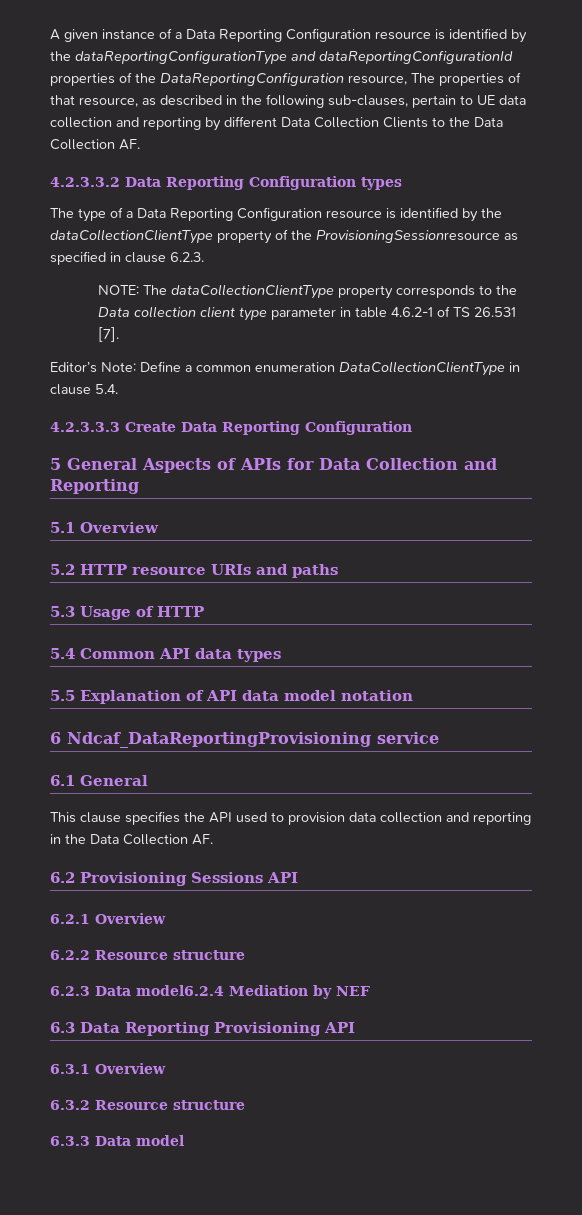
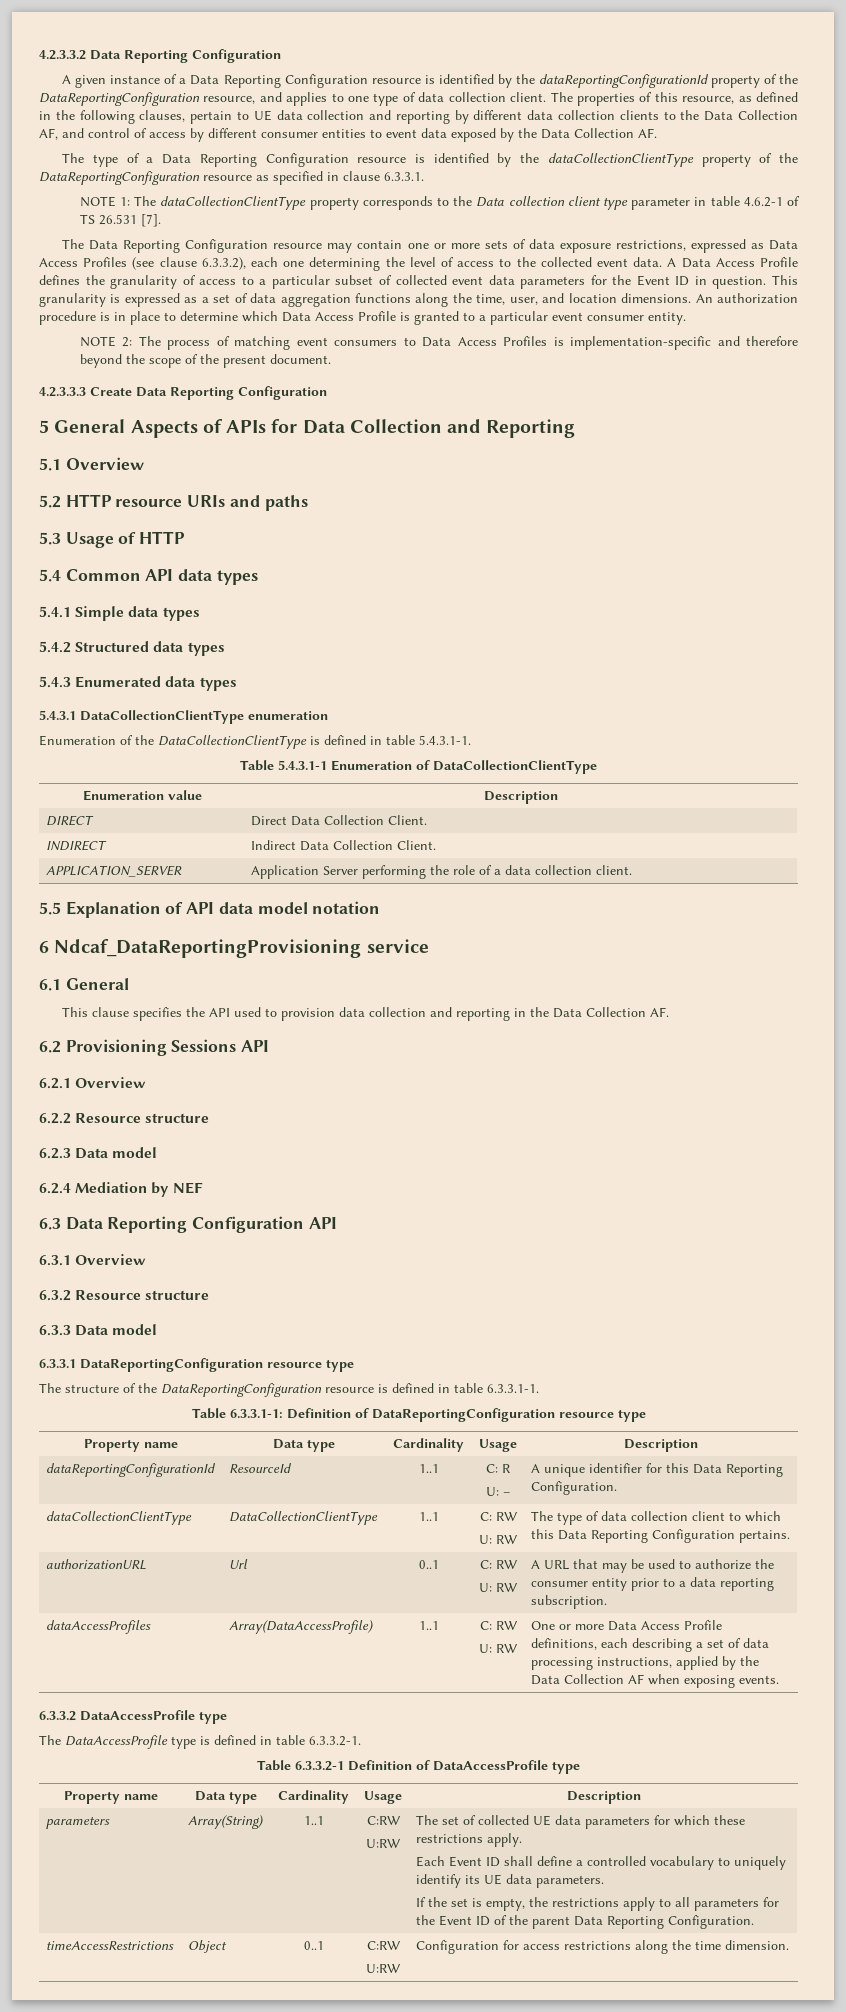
(50, 34) none -> [39,49,281,63] 4.2.3.3.2 Data Reporting Configuration //
[75,50,513,65] [50,72,407,86] dataReportingConfigurationType and dataReportingConfigurationId properties of the DataReportingConfiguration resource, -> [538,74,798,88] [39,92,547,106] dataReportingConfigurationId property of the DataReportingConfiguration resource, and applies to one type of data collection client.
[50,95,75,105] that -> [654,92,678,102] this
[160,95,222,106] described -> [756,92,798,102] defined
[328,95,408,107] sub-clauses, -> [139,110,186,122] clauses,
[281,117,428,128] Data Collection Clients -> [527,110,659,120] data collection clients
[119,139,140,150] [50,176,402,190] AF. // 4.2.3.3.2 Data Reporting Configuration types -> [39,128,657,142] AF, and control of access by different consumer entities to event data exposed by the Data Collection AF.
[316,230,500,243] ProvisioningSessionresource -> [39,171,252,185] DataReportingConfiguration resource
[170,252,204,262] [98,285,140,295] 6.2.3. // NOTE: -> [384,172,424,181] [79,196,131,207] 6.3.3.1. // NOTE 1:
[50,361,520,376] [50,384,118,395] Editor’s Note: Define a common enumeration DataCollectionClientType in clause 5.4. -> [62,239,798,253] [39,257,799,271] [39,275,798,289] [39,293,799,307] [39,311,686,325] [79,336,799,350] [79,354,331,368] The Data Reporting Configuration resource may contain one or more sets of data exposure restrictions, expressed as Data Access Profiles (see clause 6.3.3.2), each one determining the level of access to the collected event data. A Data Access Profile defines the granularity of access to a particular subset of collected event data parameters for the Event ID in question. This granularity is expressed as a set of data aggregation functions along the time, user, and location dimensions. An authorization procedure is in place to determine which Data Access Profile is granted to a particular event consumer entity. // NOTE 2: The process of matching event consumers to Data Access Profiles is implementation-specific and therefore beyond the scope of the present document.
(281, 655) none -> [39,606,200,621] [39,641,225,656] [39,676,237,691] [39,710,328,724] [39,735,471,749] [240,760,597,774] [82,790,202,801] [484,791,558,804] [46,815,95,826] [251,815,428,826] [46,840,108,851] [251,840,437,851] [46,865,183,877] [251,865,633,879] // 5.4.1 Simple data types // 5.4.2 Structured data types // 5.4.3 Enumerated data types // 5.4.3.1 DataCollectionClientType enumeration // Enumeration of the DataCollectionClientType is defined in table 5.4.3.1-1. // Table 5.4.3.1-1 Enumeration of DataCollectionClientType // Enumeration value | Description // DIRECT | Direct Data Collection Client. // INDIRECT | Indirect Data Collection Client. // APPLICATION_SERVER | Application Server performing the role of a data collection client.
[136,985,224,996] model6.2.4 -> [112,1147,158,1158] [39,1183,71,1194] model // 6.2.4
[214,1022,321,1036] Provisioning -> [192,1216,305,1233] Configuration
(184, 1140) none -> [39,1358,354,1372] [39,1383,539,1397] [191,1408,646,1422] [84,1439,178,1452] [273,1439,335,1452] [393,1438,464,1452] [479,1439,517,1452] [624,1439,698,1452] [46,1463,217,1477] [229,1463,293,1473] [418,1464,439,1473] [486,1464,511,1473] [486,1487,510,1496] [531,1463,784,1477] [531,1481,618,1495] [46,1511,193,1525] [229,1511,379,1525] [418,1512,439,1521] [479,1512,518,1521] [479,1535,518,1544] [531,1511,782,1525] [531,1529,791,1543] [46,1559,147,1570] [229,1559,249,1569] [418,1560,439,1569] [479,1560,518,1569] [479,1583,518,1592] [531,1559,775,1573] [531,1577,775,1591] [531,1595,608,1609] [46,1620,152,1634] [229,1620,375,1634] [418,1621,439,1630] [479,1621,518,1630] [479,1644,518,1653] [531,1620,723,1631] [531,1638,770,1652] [531,1656,760,1670] [531,1674,780,1688] [39,1710,227,1724] [39,1735,361,1749] [257,1760,580,1774] [63,1791,158,1804] [195,1791,257,1804] [278,1790,349,1804] [364,1791,402,1804] [566,1791,641,1804] [46,1817,111,1829] [188,1815,265,1829] [303,1816,324,1825] [366,1816,401,1825] [366,1839,401,1848] [416,1815,746,1829] [416,1833,523,1847] [416,1856,787,1870] [416,1874,605,1888] [416,1897,780,1911] [416,1915,755,1929] [46,1941,175,1950] [188,1940,228,1953] [303,1941,324,1950] [366,1941,401,1950] [366,1964,401,1973] [416,1940,790,1954] // 6.3.3.1 DataReportingConfiguration resource type // The structure of the DataReportingConfiguration resource is defined in table 6.3.3.1-1. // Table 6.3.3.1-1: Definition of DataReportingConfiguration resource type // Property name | Data type | Cardinality | Usage | Description // dataReportingConfigurationId | ResourceId | 1..1 | C: R // U: – | A unique identifier for this Data Reporting Configuration. // dataCollectionClientType | DataCollectionClientType | 1..1 | C: RW // U: RW | The type of data collection client to which this Data Reporting Configuration pertains. // authorizationURL | Url | 0..1 | C: RW // U: RW | A URL that may be used to authorize the consumer entity prior to a data reporting subscription. // dataAccessProfiles | Array(DataAccessProfile) | 1..1 | C: RW // U: RW | One or more Data Access Profile definitions, each describing a set of data processing instructions, applied by the Data Collection AF when exposing events. // 6.3.3.2 DataAccessProfile type // The DataAccessProfile type is defined in table 6.3.3.2-1. // Table 6.3.3.2-1 Definition of DataAccessProfile type // Property name | Data type | Cardinality | Usage | Description // parameters | Array(String) | 1..1 | C:RW // U:RW | The set of collected UE data parameters for which these restrictions apply. // Each Event ID shall define a controlled vocabulary to uniquely identify its UE data parameters. // If the set is empty, the restrictions apply to all parameters for the Event ID of the parent Data Reporting Configuration. // timeAccessRestrictions | Object | 0..1 | C:RW // U:RW | Configuration for access restrictions along the time dimension.

